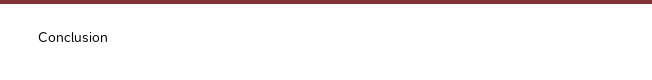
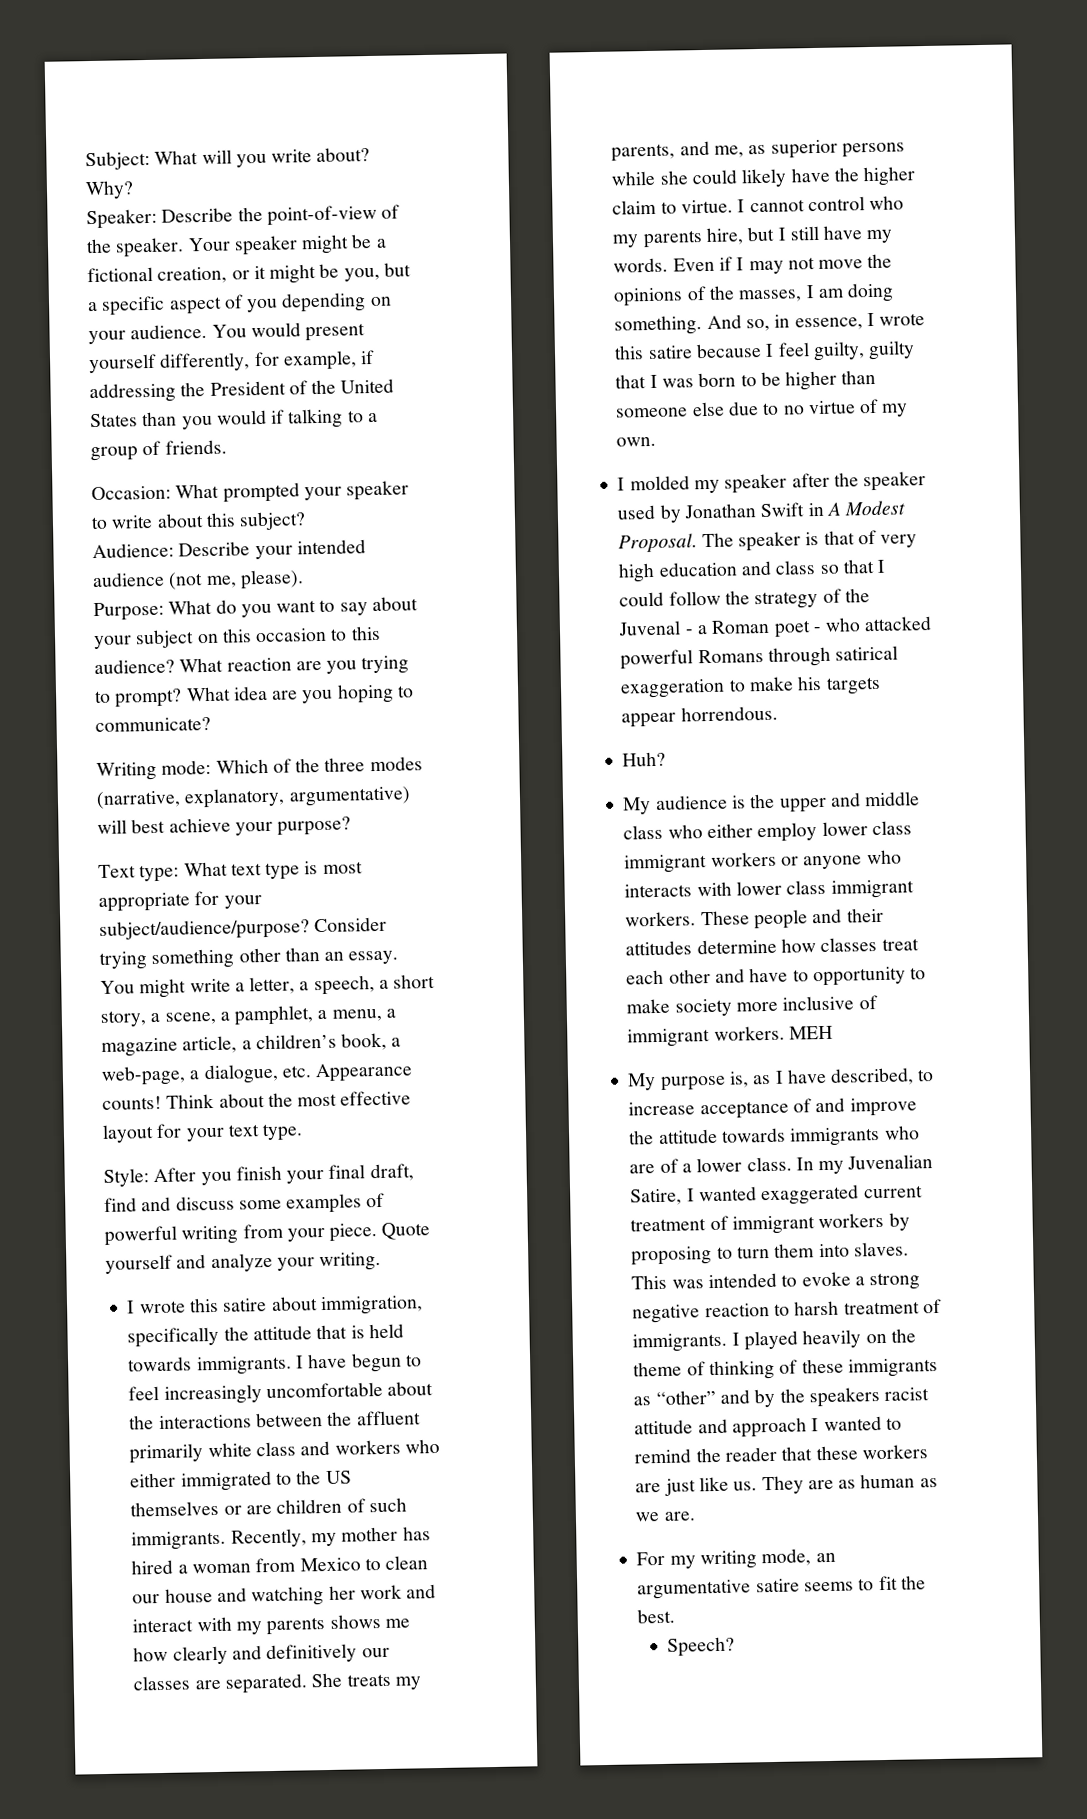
[38,32,108,43] Conclusion -> [85,146,371,171] [85,180,134,200] [86,204,401,230] [86,233,387,258] [87,262,411,284] [88,292,392,316] [88,322,366,345] [88,349,376,374] [89,378,395,404] [90,408,378,430] [90,439,227,462] [91,480,410,503] [91,511,307,531] [92,539,366,560] [92,569,304,590] [93,596,418,622] [94,625,381,650] [94,655,410,675] [95,683,414,708] [95,716,211,733] [96,756,423,782] [96,786,411,810] [97,816,352,836] [98,861,363,883] [98,890,262,912] [99,916,388,941] [99,947,399,970] [100,973,436,999] [100,1005,396,1027] [101,1032,402,1057] [101,1062,414,1086] [102,1090,412,1110] [102,1123,304,1143] [103,1163,414,1187] [104,1192,386,1214] [104,1222,431,1246] [105,1251,382,1274] [126,1295,423,1316] [127,1323,404,1348] [127,1352,422,1376] [128,1381,434,1405] [129,1410,421,1430] [129,1438,440,1464] [130,1470,352,1492] [130,1497,407,1517] [131,1526,431,1551] [131,1555,429,1575] [132,1584,437,1607] [132,1614,410,1636] [133,1643,390,1665] [133,1672,421,1694] [611,139,905,162] [611,166,917,188] [612,195,905,215] [612,225,894,249] [613,253,893,275] [613,282,895,307] [614,312,926,336] [614,340,916,362] [615,369,877,391] [616,398,909,418] [616,436,657,447] [617,471,927,494] [617,500,906,523] [618,529,918,553] [618,559,887,583] [619,588,870,610] [618,615,933,638] [620,645,899,670] [620,675,881,699] [621,705,778,728] [622,751,667,767] [623,791,921,815] [623,820,912,843] [624,849,902,874] [624,879,914,899] [625,907,884,930] [625,936,919,956] [626,966,927,987] [626,995,878,1017] [627,1025,833,1048] [627,1067,935,1091] [628,1097,917,1120] [628,1125,920,1147] [629,1154,934,1175] [630,1184,923,1206] [630,1212,910,1235] [631,1241,909,1266] [631,1271,921,1291] [632,1298,942,1324] [632,1328,916,1353] [633,1357,938,1381] [633,1387,930,1408] [634,1416,902,1438] [634,1444,928,1464] [635,1473,938,1496] [635,1511,696,1522] [636,1548,836,1570] [637,1575,926,1600] [637,1608,676,1624] [667,1636,736,1657] Subject: What will you write about? Why? // Speaker: Describe the point-of-view of the speaker. Your speaker might be a fictional creation, or it might be you, but a specific aspect of you depending on your audience. You would present yourself differently, for example, if addressing the President of the United States than you would if talking to a group of friends. // Occasion: What prompted your speaker to write about this subject? // Audience: Describe your intended audience (not me, please). // Purpose: What do you want to say about your subject on this occasion to this audience? What reaction are you trying to prompt? What idea are you hoping to communicate? // Writing mode: Which of the three modes (narrative, explanatory, argumentative) will best achieve your purpose? // Text type: What text type is most appropriate for your subject/audience/purpose? Consider trying something other than an essay. You might write a letter, a speech, a short story, a scene, a pamphlet, a menu, a magazine article, a children’s book, a web-page, a dialogue, etc. Appearance counts! Think about the most effective layout for your text type. // Style: After you finish your final draft, find and discuss some examples of powerful writing from your piece. Quote yourself and analyze your writing. // I wrote this satire about immigration, specifically the attitude that is held towards immigrants. I have begun to feel increasingly uncomfortable about the interactions between the affluent primarily white class and workers who either immigrated to the US themselves or are children of such immigrants. Recently, my mother has hired a woman from Mexico to clean our house and watching her work and interact with my parents shows me how clearly and definitively our classes are separated. She treats my parents, and me, as superior persons while she could likely have the higher claim to virtue. I cannot control who my parents hire, but I still have my words. Even if I may not move the opinions of the masses, I am doing something. And so, in essence, I wrote this satire because I feel guilty, guilty that I was born to be higher than someone else due to no virtue of my own. // I molded my speaker after the speaker used by Jonathan Swift in A Modest Proposal. The speaker is that of very high education and class so that I could follow the strategy of the Juvenal - a Roman poet - who attacked powerful Romans through satirical exaggeration to make his targets appear horrendous. // Huh? // My audience is the upper and middle class who either employ lower class immigrant workers or anyone who interacts with lower class immigrant workers. These people and their attitudes determine how classes treat each other and have to opportunity to make society more inclusive of immigrant workers. MEH // My purpose is, as I have described, to increase acceptance of and improve the attitude towards immigrants who are of a lower class. In my Juvenalian Satire, I wanted exaggerated current treatment of immigrant workers by proposing to turn them into slaves. This was intended to evoke a strong negative reaction to harsh treatment of immigrants. I played heavily on the theme of thinking of these immigrants as “other” and by the speakers racist attitude and approach I wanted to remind the reader that these workers are just like us. They are as human as we are. // For my writing mode, an argumentative satire seems to fit the best. // Speech?

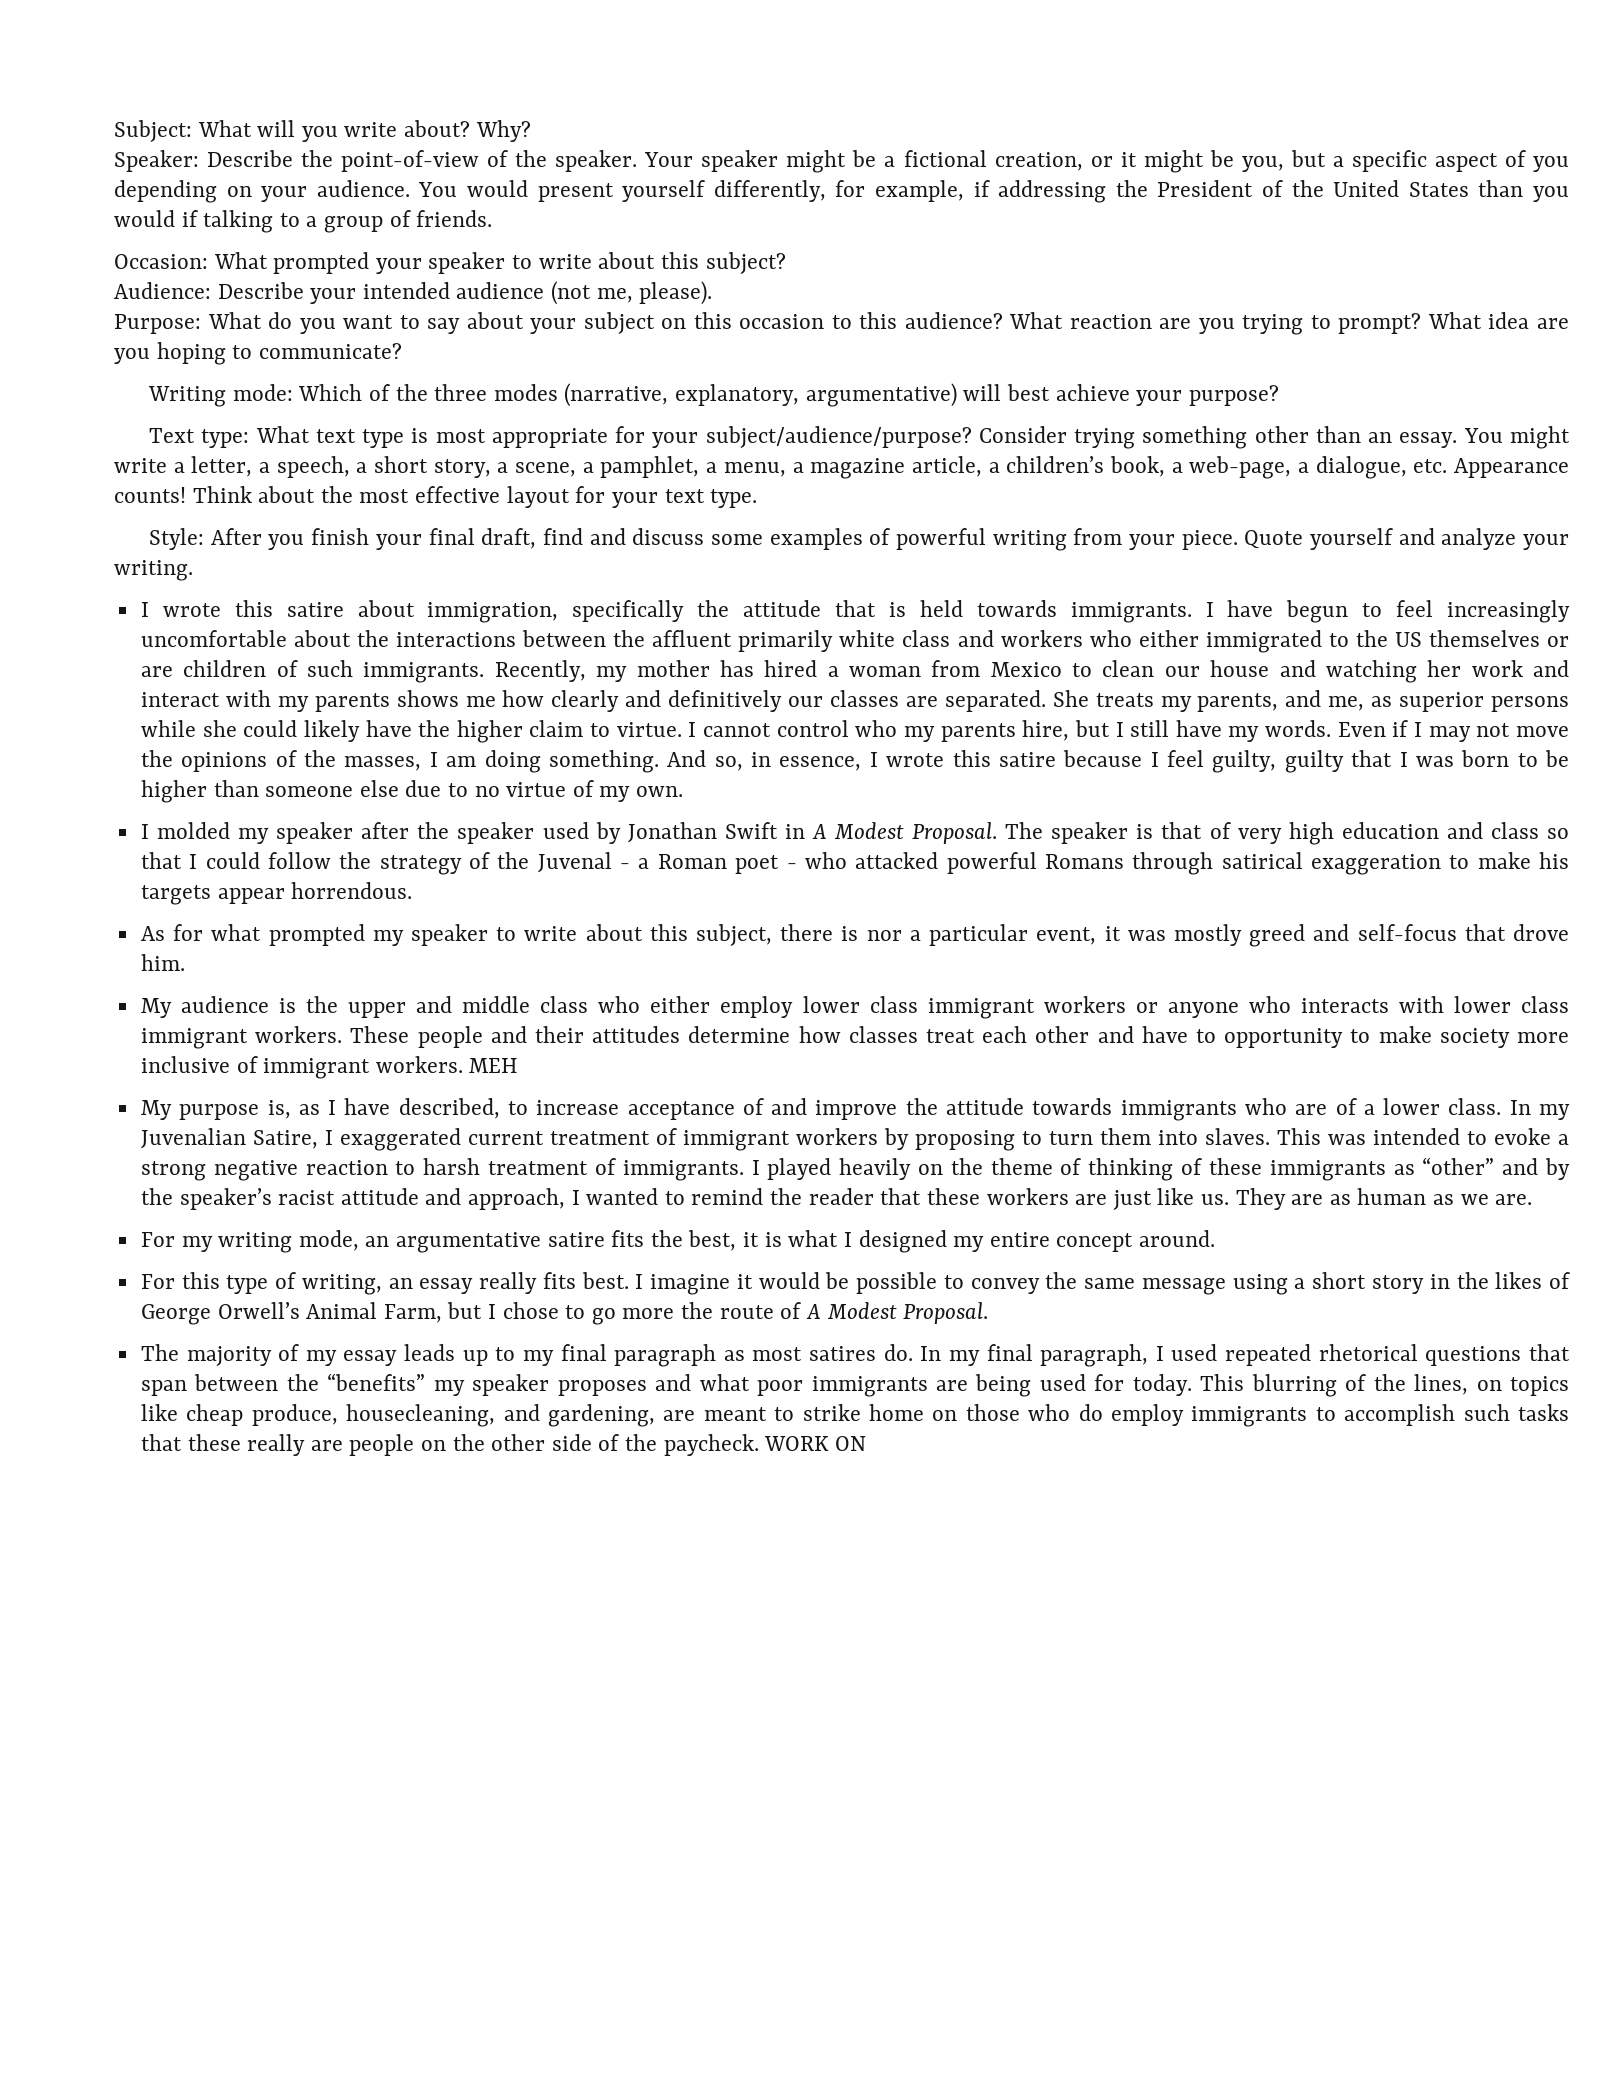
[622,751,667,767] Huh? -> [140,924,1569,947] [140,954,185,971] As for what prompted my speaker to write about this subject, there is nor a particular event, it was mostly greed and self-focus that drove him.
[698,1186,757,1202] wanted -> (333, 1137) none
[808,1387,880,1408] speakers -> [179,1188,272,1210] speaker’s
[731,1417,807,1438] approach -> [468,1188,566,1210] approach,
[803,1575,926,1592] [637,1608,676,1624] [667,1636,736,1657] seems to fit the best. // Speech? -> [611,1230,1216,1253] [140,1272,1570,1295] [140,1302,989,1325] [140,1344,1570,1367] [140,1373,1569,1397] [140,1404,1569,1427] [140,1434,866,1456] fits the best, it is what I designed my entire concept around. // For this type of writing, an essay really fits best. I imagine it would be possible to convey the same message using a short story in the likes of George Orwell’s Animal Farm, but I chose to go more the route of A Modest Proposal. // The majority of my essay leads up to my final paragraph as most satires do. In my final paragraph, I used repeated rhetorical questions that span between the “benefits” my speaker proposes and what poor immigrants are being used for today. This blurring of the lines, on topics like cheap produce, housecleaning, and gardening, are meant to strike home on those who do employ immigrants to accomplish such tasks that these really are people on the other side of the paycheck. WORK ON

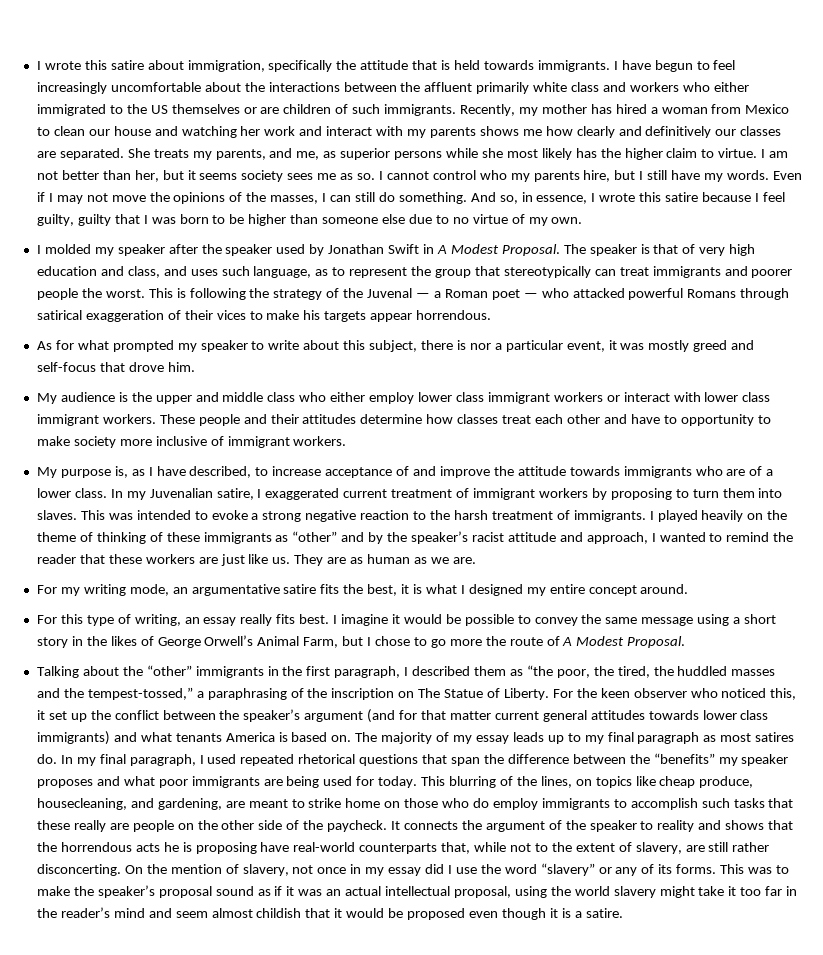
[114,120,531,142] [114,150,1570,173] [114,180,1569,203] [114,210,493,233] [114,252,786,274] [114,281,713,305] [114,312,1569,335] [114,342,402,365] [148,383,1279,407] [149,426,1570,449] [114,456,1569,479] [114,486,758,508] [149,528,1569,551] [114,560,193,581] Subject: What will you write about? Why? // Speaker: Describe the point-of-view of the speaker. Your speaker might be a fictional creation, or it might be you, but a specific aspect of you depending on your audience. You would present yourself differently, for example, if addressing the President of the United States than you would if talking to a group of friends. // Occasion: What prompted your speaker to write about this subject? // Audience: Describe your intended audience (not me, please). // Purpose: What do you want to say about your subject on this occasion to this audience? What reaction are you trying to prompt? What idea are you hoping to communicate? // Writing mode: Which of the three modes (narrative, explanatory, argumentative) will best achieve your purpose? // Text type: What text type is most appropriate for your subject/audience/purpose? Consider trying something other than an essay. You might write a letter, a speech, a short story, a scene, a pamphlet, a menu, a magazine article, a children’s book, a web-page, a dialogue, etc. Appearance counts! Think about the most effective layout for your text type. // Style: After you finish your final draft, find and discuss some examples of powerful writing from your piece. Quote yourself and analyze your writing. // -> (36, 65) none
[243,720,412,742] could likely have -> [506,148,597,160] most likely has
(697, 729) none -> [769,151,789,158] [36,170,383,182] am not better than her, but it seems society sees me as so. I
[446,750,541,773] am doing -> [330,192,395,202] can still do
[1490,822,1570,839] [140,852,331,869] class so that I could follow -> [127,266,793,278] [36,288,246,300] class, and uses such language, as to represent the group that stereotypically can treat immigrants and poorer people the worst. This is following
[620,863,631,869] - -> [416,293,431,298] —
[786,863,797,869] - -> [523,293,538,298] —
(1441, 864) none -> [167,310,246,320] of their vices
[1167,996,1389,1018] anyone who interacts -> [623,392,670,402] interact
[469,1058,519,1073] MEH -> (347, 441) none
[252,1130,318,1149] Satire, -> [216,488,254,500] satire,
(416, 1168) none -> [430,510,451,520] the
(989, 1313) none -> [36,665,776,678] [36,687,797,700] [36,709,769,723] [36,731,352,745] Talking about the “other” immigrants in the first paragraph, I described them as “the poor, the tired, the huddled masses and the tempest-tossed,” a paraphrasing of the inscription on The Statue of Liberty. For the keen observer who noticed this, it set up the conflict between the speaker’s argument (and for that matter current general attitudes towards lower class immigrants) and what tenants America is based on.
(187, 1388) none -> [483,754,569,764] the difference
[764,1436,866,1451] WORK ON -> [391,820,794,832] [36,842,770,854] [36,863,789,876] [36,885,798,898] [36,907,623,920] It connects the argument of the speaker to reality and shows that the horrendous acts he is proposing have real-world counterparts that, while not to the extent of slavery, are still rather disconcerting. On the mention of slavery, not once in my essay did I use the word “slavery” or any of its forms. This was to make the speaker’s proposal sound as if it was an actual intellectual proposal, using the world slavery might take it too far in the reader’s mind and seem almost childish that it would be proposed even though it is a satire.

